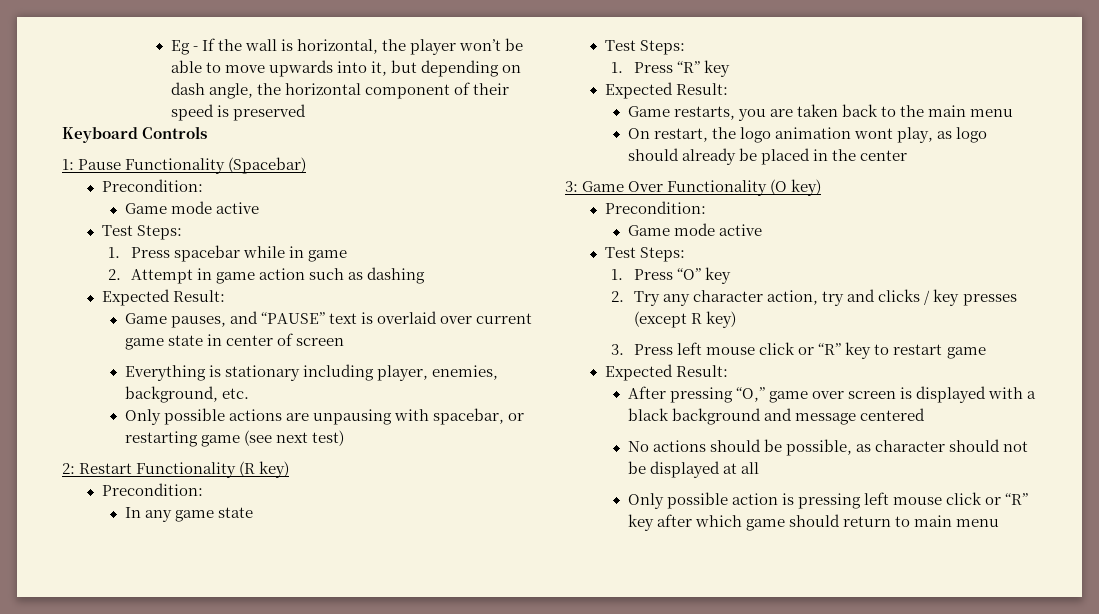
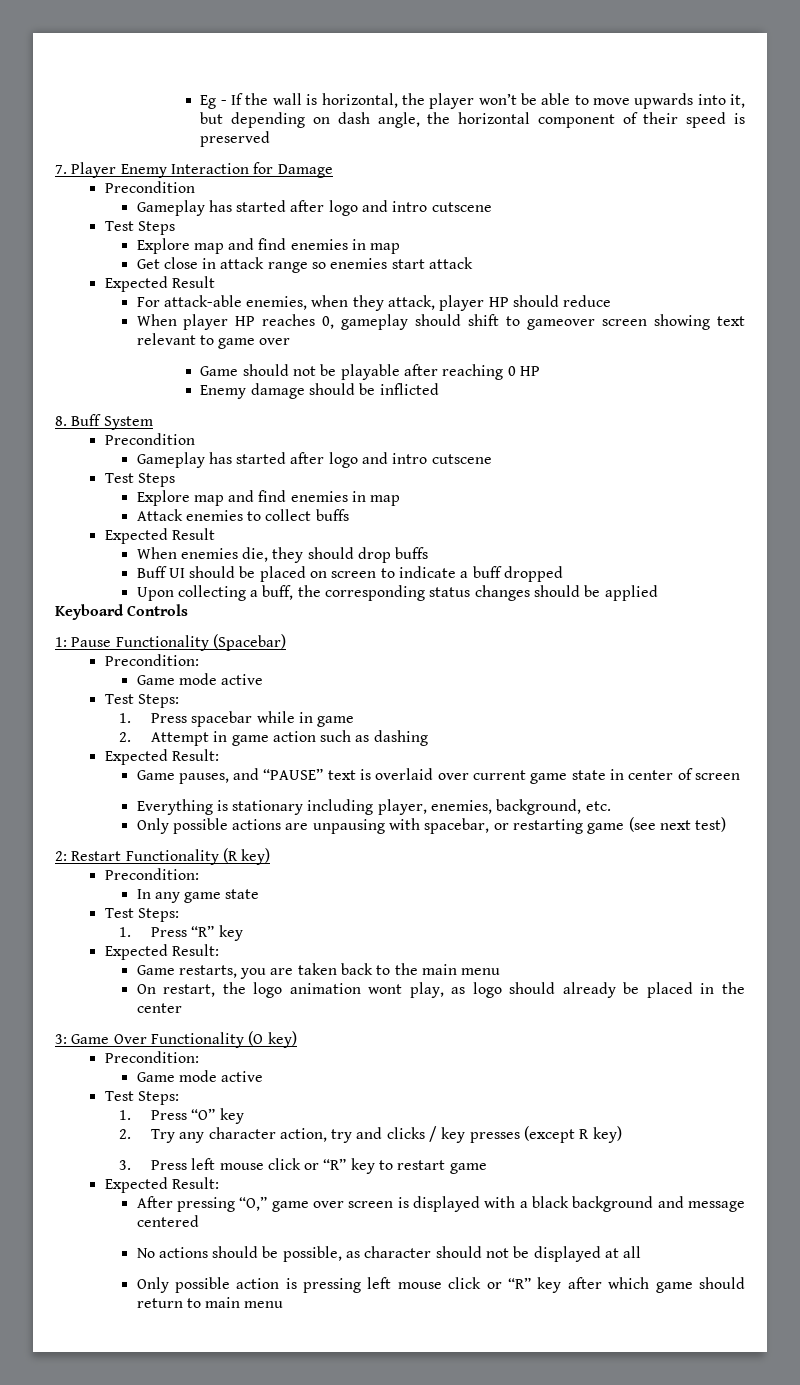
(306, 112) none -> [55,162,333,178] [104,181,195,193] [136,200,492,216] [104,221,175,235] [136,238,401,254] [136,257,474,273] [104,276,215,292] [136,295,612,311] [136,314,745,330] [136,333,291,349] [200,364,540,380] [200,383,439,399] [55,414,153,430] [104,433,195,445] [136,452,492,468] [104,473,175,487] [136,490,401,506] [136,509,349,521] [104,528,215,544] [136,547,429,563] [136,566,564,582] [136,585,658,601] // 7. Player Enemy Interaction for Damage // Precondition // Gameplay has started after logo and intro cutscene // Test Steps // Explore map and find enemies in map // Get close in attack range so enemies start attack // Expected Result // For attack-able enemies, when they attack, player HP should reduce // When player HP reaches 0, gameplay should shift to gameover screen showing text relevant to game over // Game should not be playable after reaching 0 HP // Enemy damage should be inflicted // 8. Buff System // Precondition // Gameplay has started after logo and intro cutscene // Test Steps // Explore map and find enemies in map // Attack enemies to collect buffs // Expected Result // When enemies die, they should drop buffs // Buff UI should be placed on screen to indicate a buff dropped // Upon collecting a buff, the corresponding status changes should be applied

